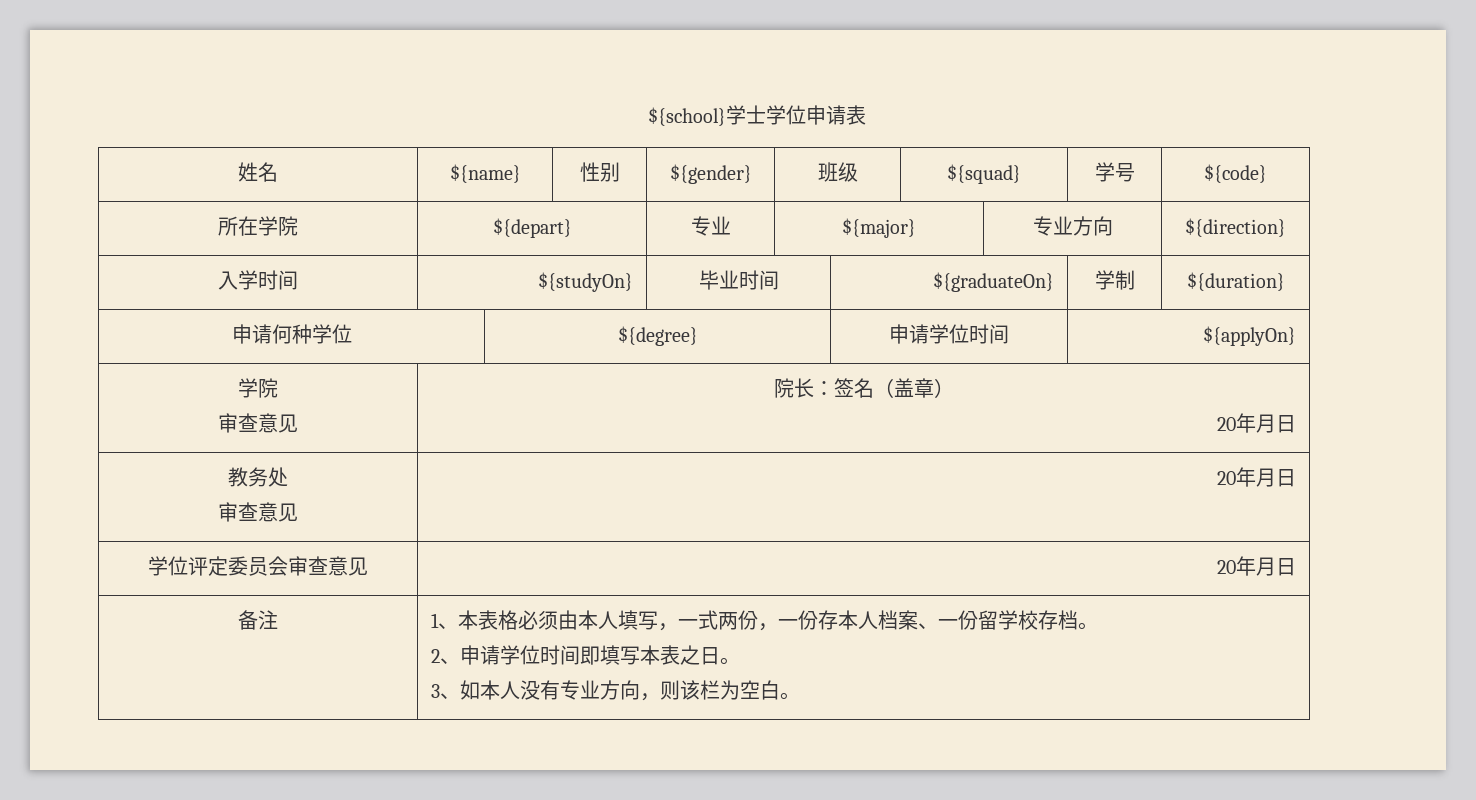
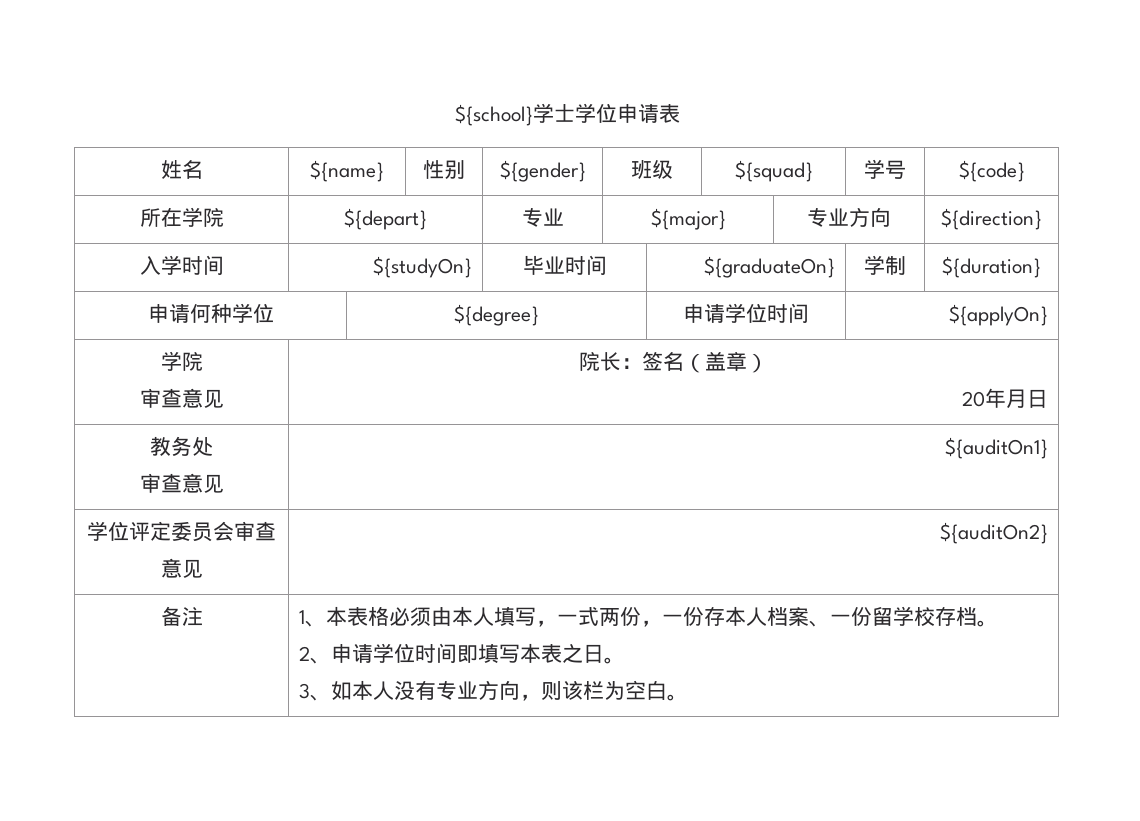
[1216,467,1296,487] 20年月日 -> [944,437,1048,459] ${auditOn1}
[1216,556,1296,576] 20年月日 -> [939,522,1048,544] ${auditOn2}

